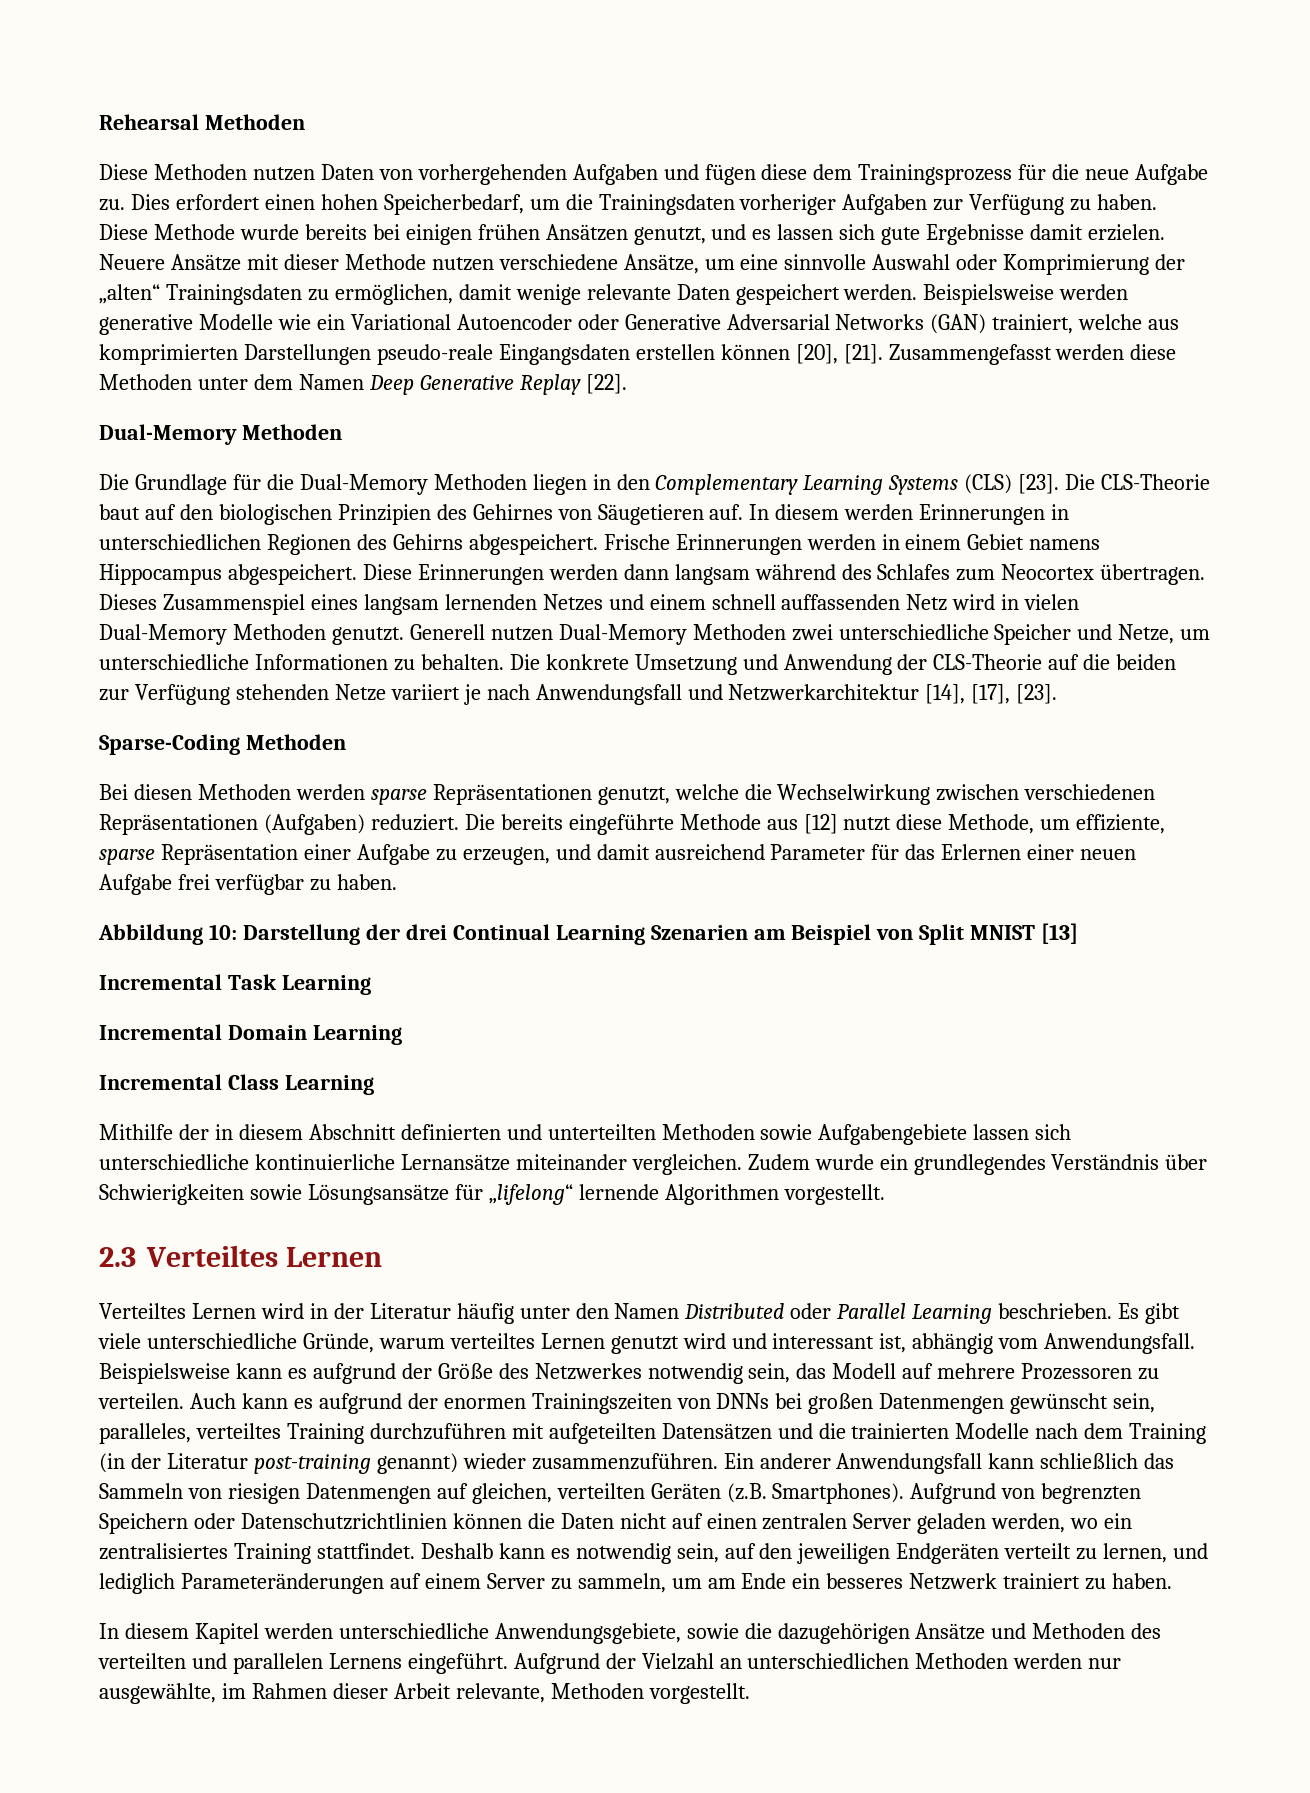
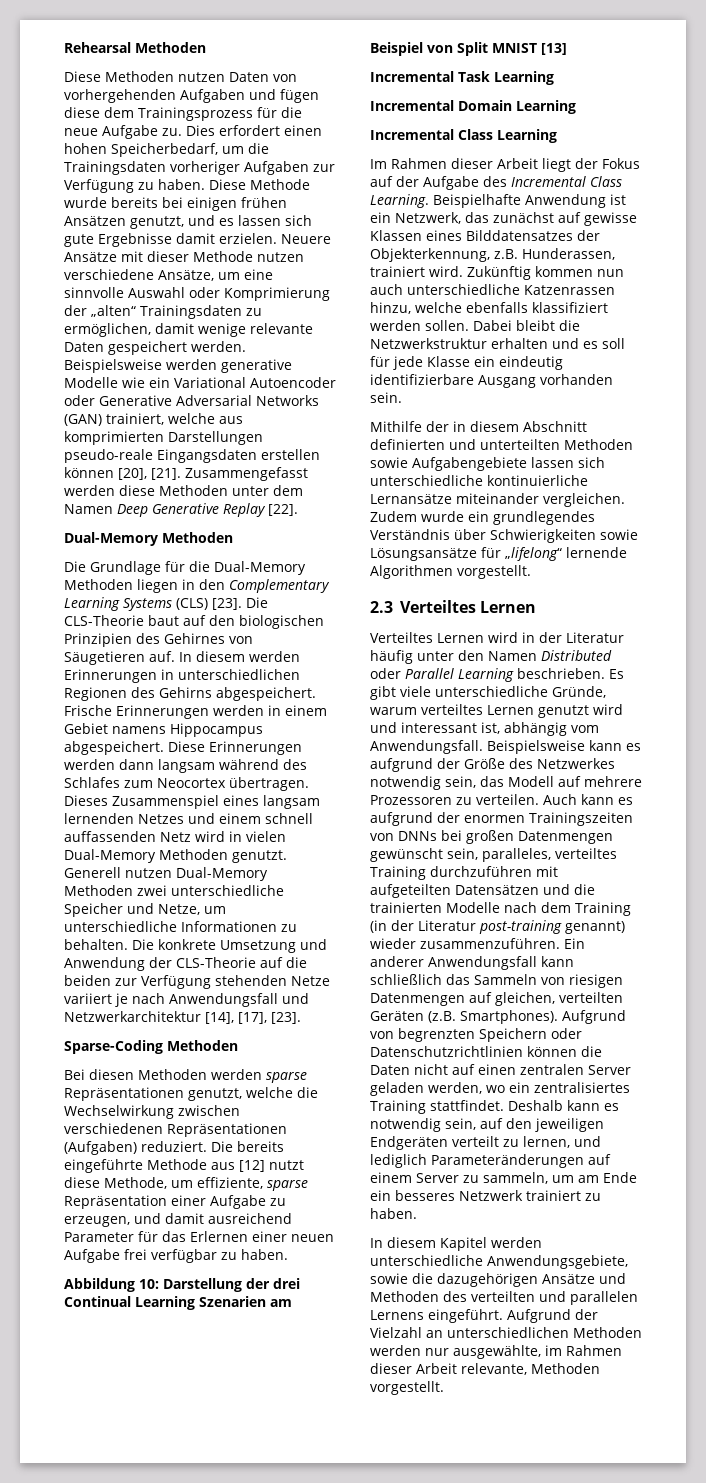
(374, 1085) none -> [370,158,640,172] [370,176,622,190] [370,194,626,208] [370,212,637,226] [370,230,600,241] [370,248,615,262] [370,266,624,280] [370,284,615,295] [370,302,608,314] [370,320,580,331] [370,338,625,349] [370,356,563,370] [370,374,613,388] [370,392,402,403] // Im Rahmen dieser Arbeit liegt der Fokus auf der Aufgabe des Incremental Class Learning. Beispielhafte Anwendung ist ein Netzwerk, das zunächst auf gewisse Klassen eines Bilddatensatzes der Objekterkennung, z.B. Hunderassen, trainiert wird. Zukünftig kommen nun auch unterschiedliche Katzenrassen hinzu, welche ebenfalls klassifiziert werden sollen. Dabei bleibt die Netzwerkstruktur erhalten und es soll für jede Klasse ein eindeutig identifizierbare Ausgang vorhanden sein.

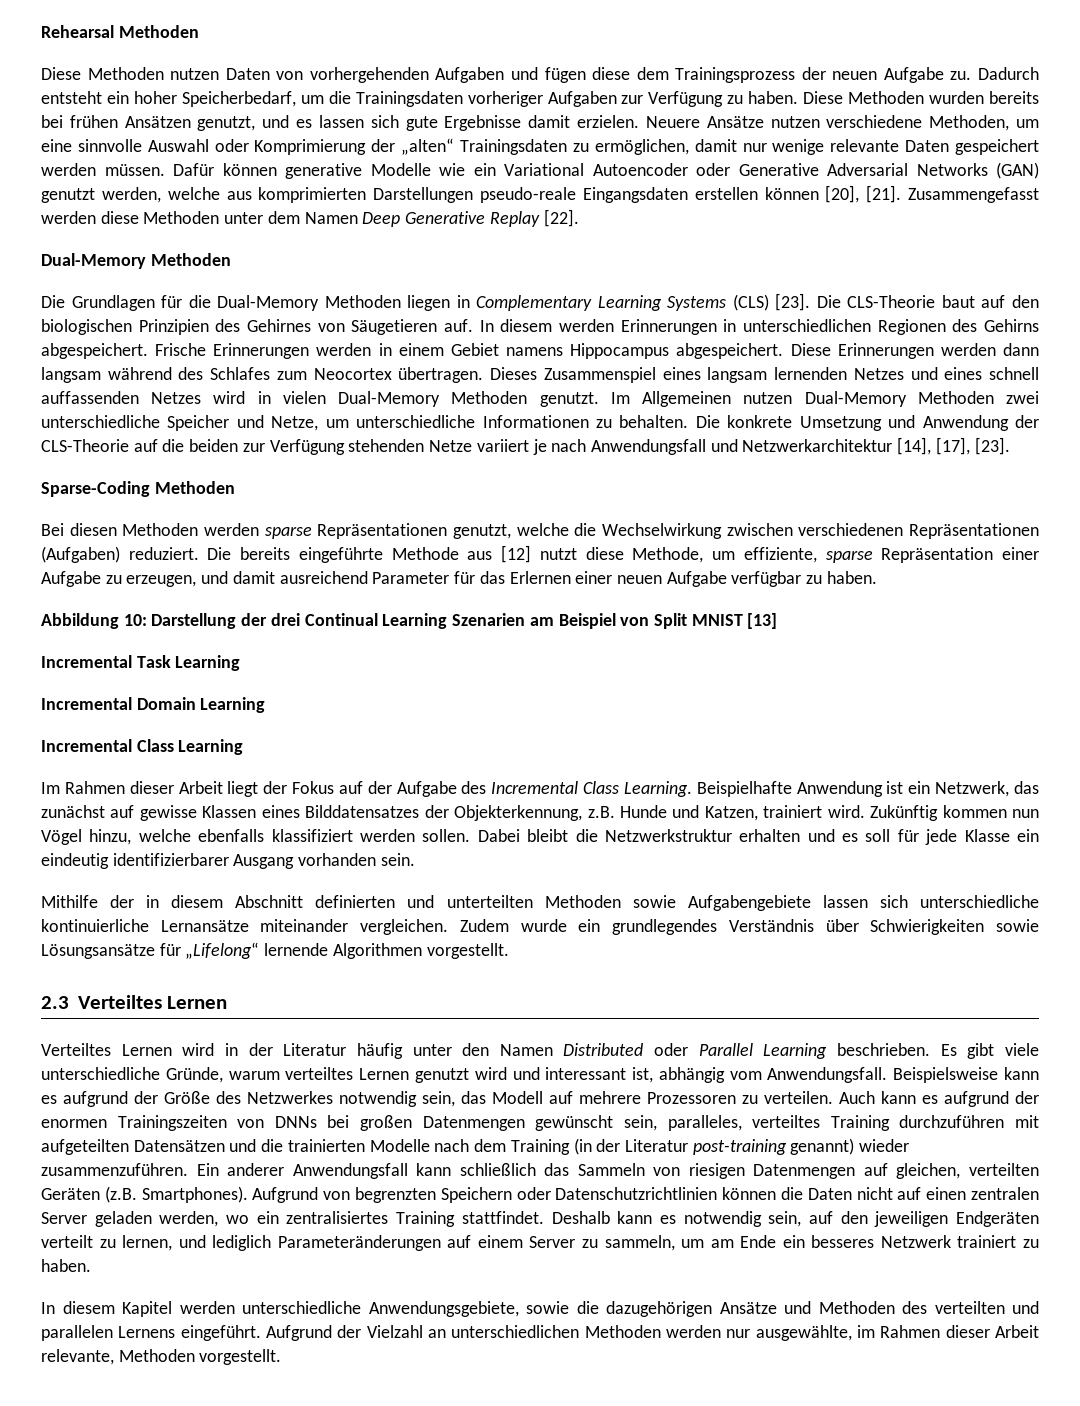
[257,107,302,118] [64,125,322,139] [64,143,107,154] für die neue Aufgabe zu. Dies erfordert einen hohen -> [801,67,1039,83] [41,91,177,104] der neuen Aufgabe zu. Dadurch entsteht ein hoher
[250,179,310,190] [64,197,107,208] Methode wurde -> [848,91,985,104] Methoden wurden
[187,197,237,211] einigen -> (63, 121) none
[121,251,253,262] mit dieser Methode -> (764, 122) none
[158,270,214,281] Ansätze, -> [929,115,1010,131] Methoden,
(194, 328) none -> [742,143,767,152] nur
[191,341,246,352] [64,359,217,373] werden. Beispielsweise werden -> [41,163,277,176] werden müssen. Dafür können
[106,413,164,425] trainiert, -> [41,187,161,203] genutzt werden,
[90,561,161,575] Grundlage -> [71,295,155,311] Grundlagen
[199,579,225,590] den -> (470, 301) none
[219,813,261,824] einem -> [944,367,983,380] eines
[160,832,191,842] Netz -> [151,392,202,404] Netzes
[64,867,121,878] Generell -> [610,391,732,407] Im Allgemeinen
[124,1249,147,1260] frei -> (727, 579) none
[522,248,615,260] Hunderassen, -> [619,805,758,821] Hunde und Katzen,
[370,284,615,295] auch unterschiedliche Katzenrassen -> [41,829,82,845] Vögel
[370,374,474,385] identifizierbare -> [112,853,229,866] identifizierbarer
[505,547,562,561] „lifelong“ -> [185,942,260,959] „Lifelong“

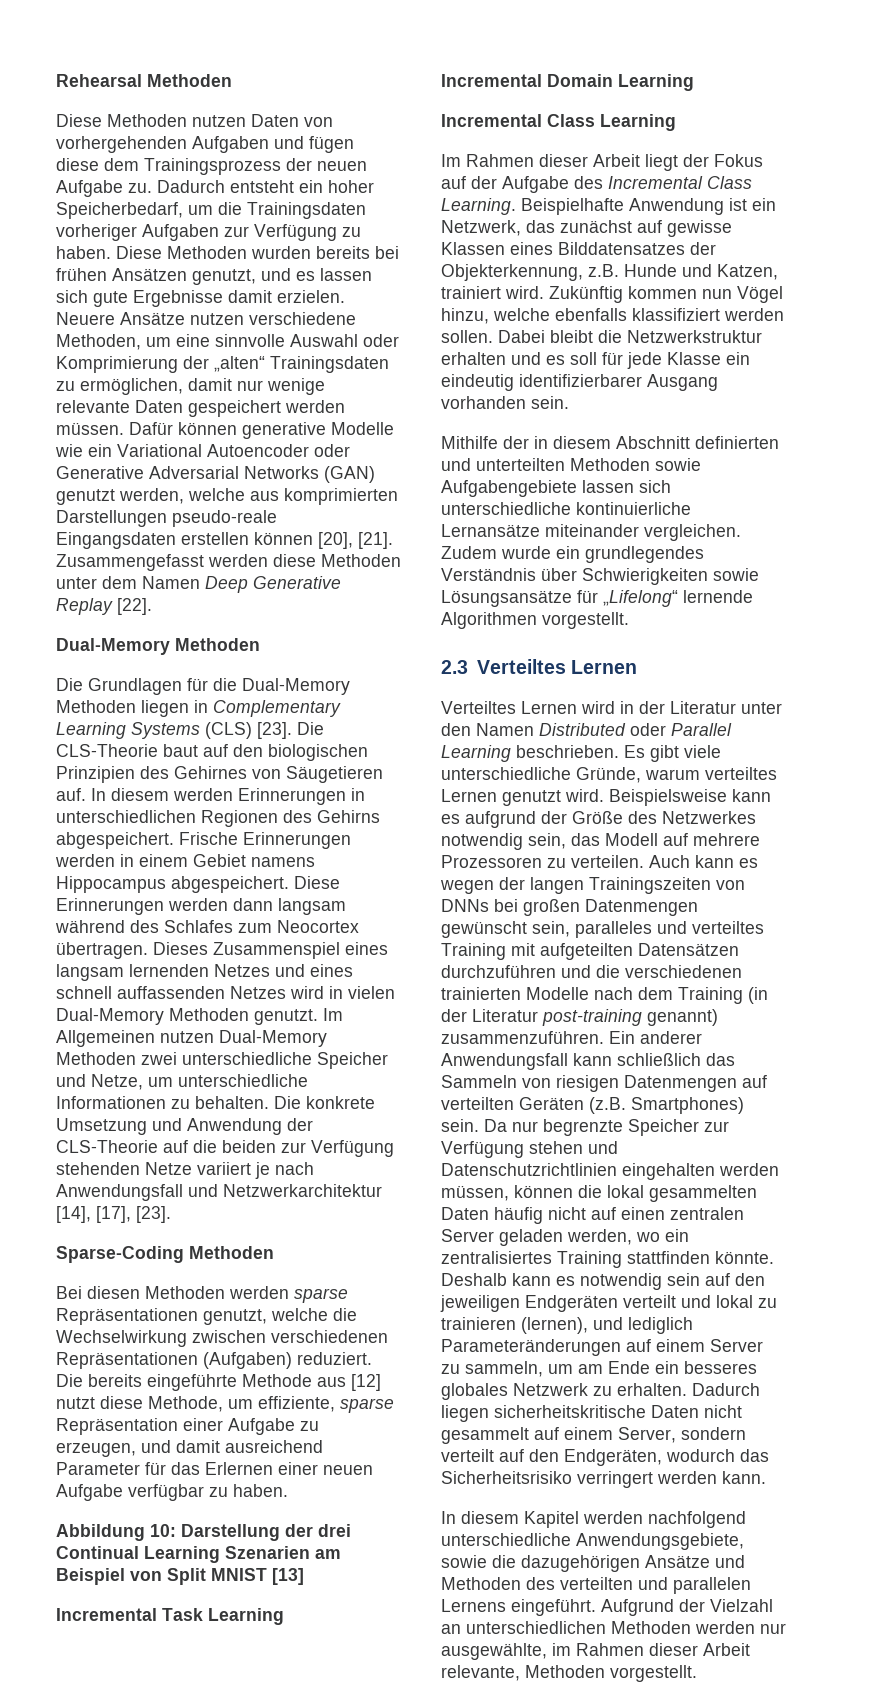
[356,1043,403,1059] häufig -> (736, 707) none
[474,1067,888,1083] wird und interessant ist, abhängig vom Anwendungsfall. -> [565,789,604,802] wird.
[944,1091,1039,1107] [41,1119,107,1128] aufgrund der enormen -> [440,877,584,894] wegen der langen
[667,1115,742,1131] paralleles, -> [575,921,687,938] paralleles und
[899,1115,1005,1128] durchzuführen -> (506, 951) none
(225, 1146) none -> [441,965,556,978] durchzuführen
(284, 1145) none -> [625,965,742,978] verschiedenen
[859,1139,910,1152] wieder -> (718, 1017) none
[896,1163,961,1179] gleichen, -> (767, 1081) none
[141,1186,852,1203] Smartphones). Aufgrund von begrenzten Speichern oder Datenschutzrichtlinien können die Daten -> [631,1097,744,1114] [441,1119,729,1136] [441,1141,618,1158] [441,1163,779,1180] [441,1185,757,1202] [441,1207,543,1224] Smartphones) sein. Da nur begrenzte Speicher zur Verfügung stehen und Datenschutzrichtlinien eingehalten werden müssen, können die lokal gesammelten Daten häufig
[461,1211,544,1224] stattfindet. -> [627,1251,774,1264] stattfinden könnte.
[768,1211,802,1227] sein, -> [667,1273,700,1286] sein
[99,1235,173,1251] zu lernen, -> [681,1295,777,1308] [441,1317,588,1334] und lokal zu trainieren (lernen),
[880,1235,1039,1248] [41,1259,91,1272] Netzwerk trainiert zu haben. -> [441,1383,760,1400] [441,1405,742,1422] [441,1427,746,1444] [441,1449,769,1466] [441,1471,766,1488] globales Netzwerk zu erhalten. Dadurch liegen sicherheitskritische Daten nicht gesammelt auf einem Server, sondern verteilt auf den Endgeräten, wodurch das Sicherheitsrisiko verringert werden kann.
(235, 1307) none -> [648,1511,746,1528] nachfolgend

